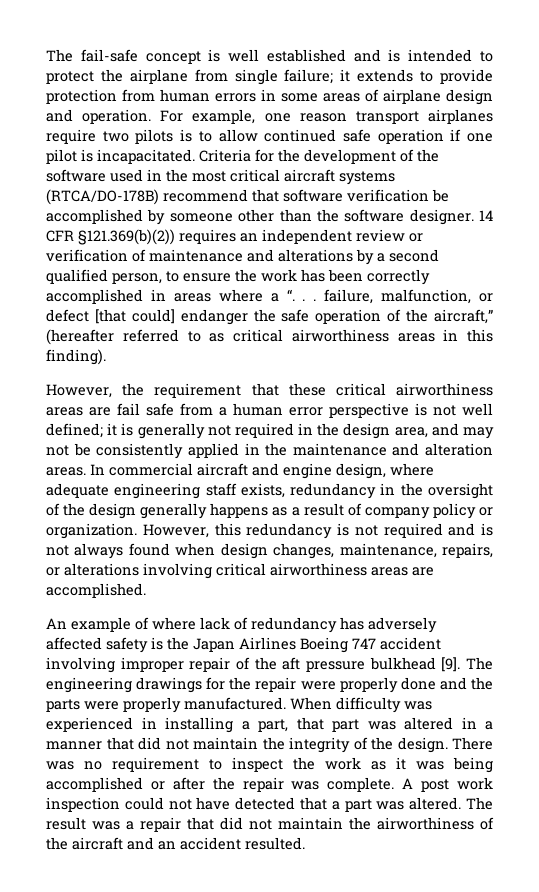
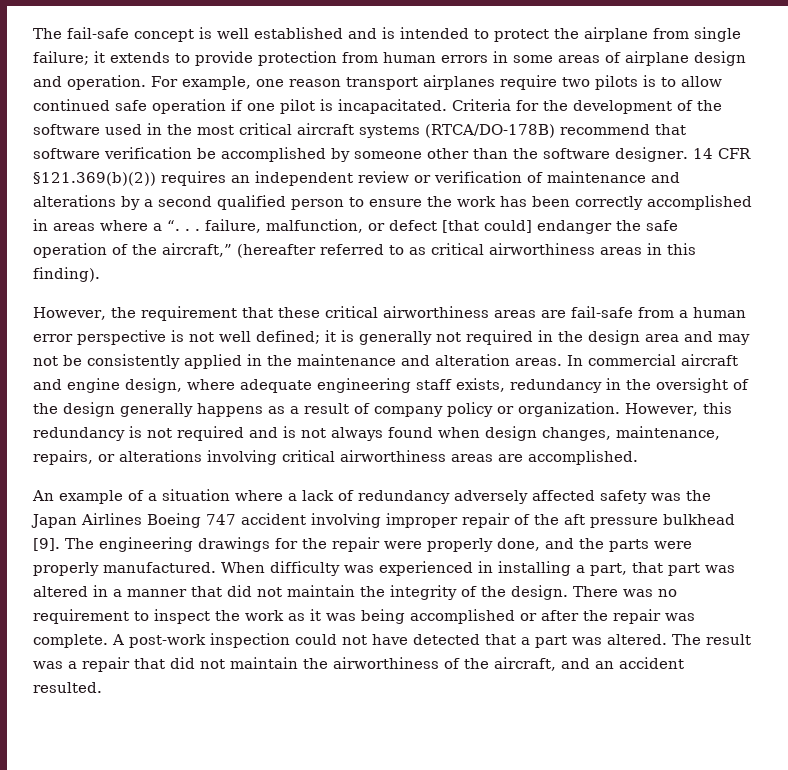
[112,273,162,284] person, -> [291,199,344,210] person
[117,403,174,416] fail safe -> [570,306,633,318] fail-safe
[394,427,428,438] area, -> [645,334,679,342] area
[152,617,196,630] where -> [148,489,297,501] a situation where a
[340,617,364,630] has -> (450, 497) none
[151,637,163,650] is -> [651,493,681,501] was
[400,677,436,690] done -> [497,538,540,551] done,
[421,777,494,792] post work -> [129,634,206,648] post-work
[72,837,123,850] aircraft -> [494,657,556,671] aircraft,

